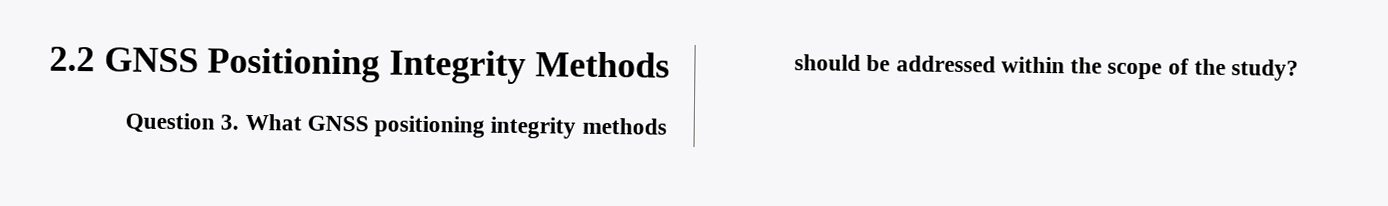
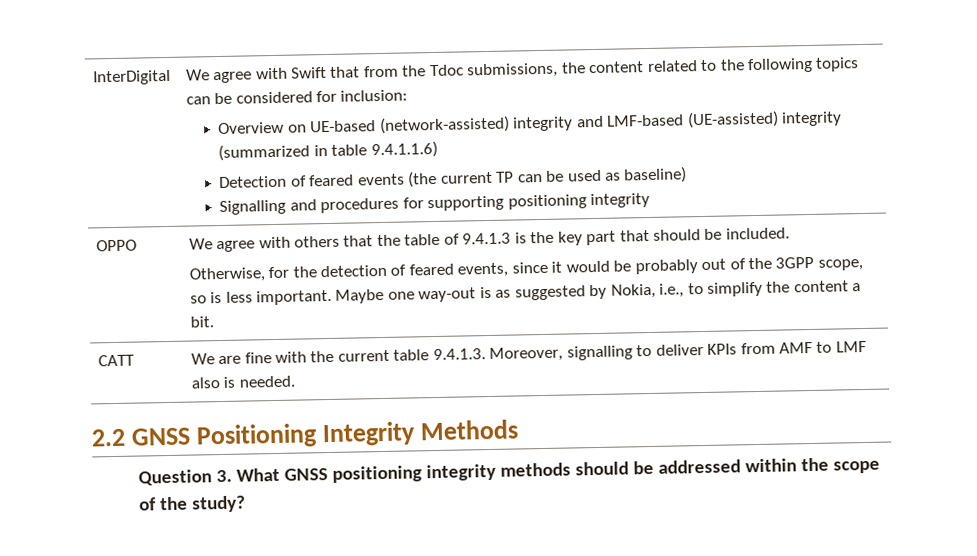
(49, 59) none -> [92,69,171,86] [185,57,860,84] [185,89,409,105] [218,110,843,135] [218,140,438,162] [219,166,688,189] [219,192,651,216] [95,239,137,252] [188,227,790,253] [188,256,863,283] [189,280,862,306] [189,316,214,328] [97,354,135,367] [190,340,867,365] [190,375,295,389] InterDigital | We agree with Swift that from the Tdoc submissions, the content related to the following topics can be considered for inclusion: // Overview on UE-based (network-assisted) integrity and LMF-based (UE-assisted) integrity (summarized in table 9.4.1.1.6) // Detection of feared events (the current TP can be used as baseline) // Signalling and procedures for supporting positioning integrity // OPPO | We agree with others that the table of 9.4.1.3 is the key part that should be included. // Otherwise, for the detection of feared events, since it would be probably out of the 3GPP scope, so is less important. Maybe one way-out is as suggested by Nokia, i.e., to simplify the content a bit. // CATT | We are fine with the current table 9.4.1.3. Moreover, signalling to deliver KPIs from AMF to LMF also is needed. //

